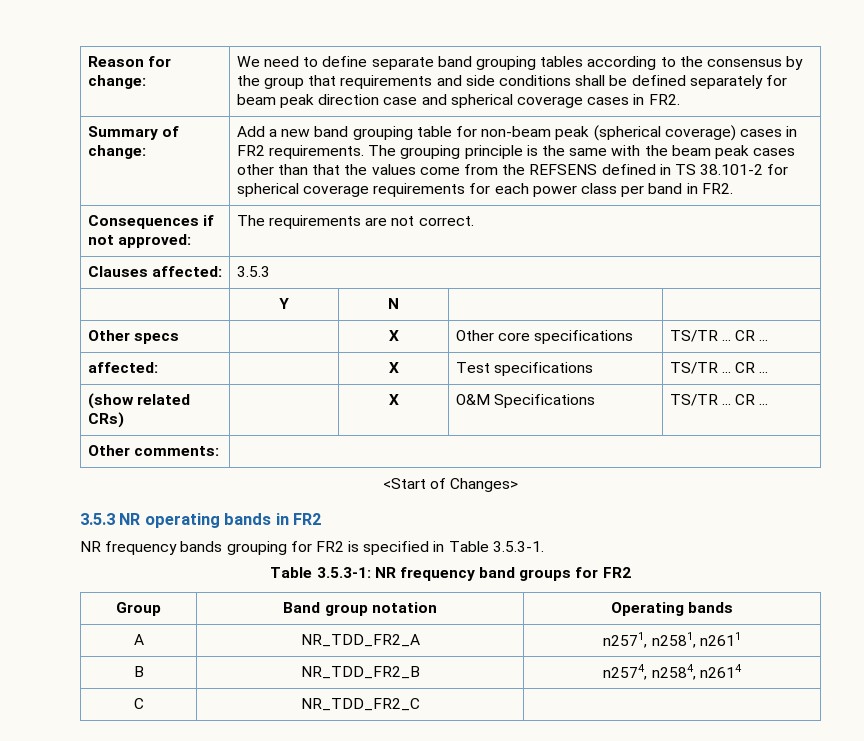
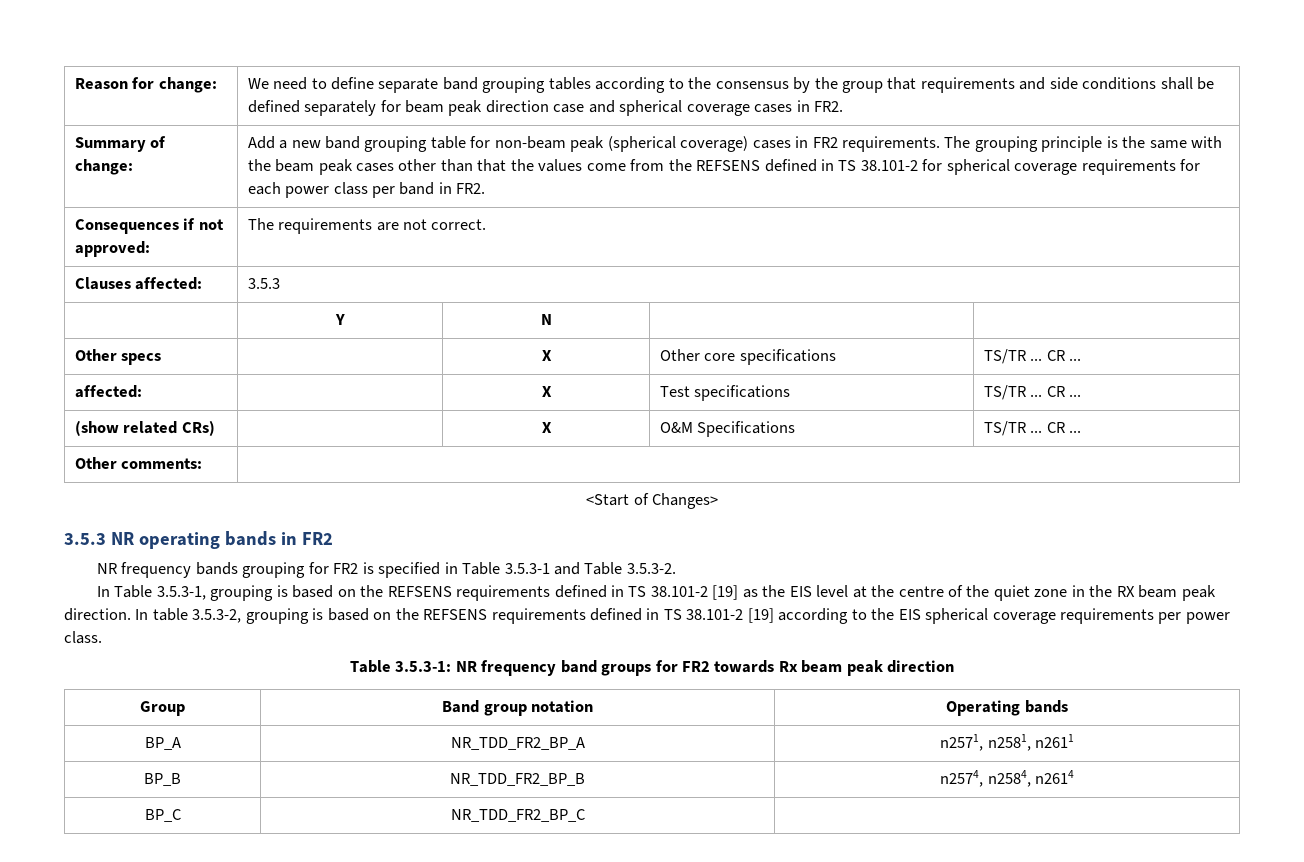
[492,541,544,552] 3.5.3-1. -> [504,562,676,575] [96,585,1216,601] [64,608,1230,624] [64,631,102,644] 3.5.3-1 and Table 3.5.3-2. // In Table 3.5.3-1, grouping is based on the REFSENS requirements defined in TS 38.101-2 [19] as the EIS level at the centre of the quiet zone in the RX beam peak direction. In table 3.5.3-2, grouping is based on the REFSENS requirements defined in TS 38.101-2 [19] according to the EIS spherical coverage requirements per power class.
(631, 572) none -> [714,660,955,676] towards Rx beam peak direction
[133,634,144,645] [300,634,420,647] A | NR_TDD_FR2_A -> [144,737,181,750] [450,737,585,750] BP_A | NR_TDD_FR2_BP_A
[133,666,144,677] [300,666,420,679] B | NR_TDD_FR2_B -> [144,773,181,786] [449,773,585,786] BP_B | NR_TDD_FR2_BP_B
[133,698,144,709] [300,698,420,711] C | NR_TDD_FR2_C -> [144,809,181,822] [450,809,585,822] BP_C | NR_TDD_FR2_BP_C

